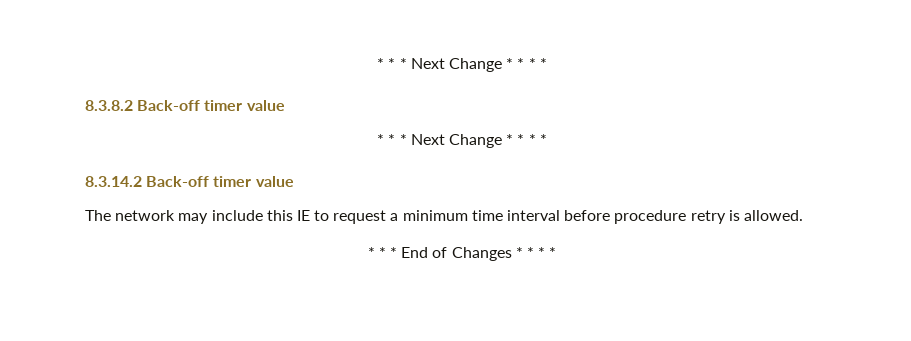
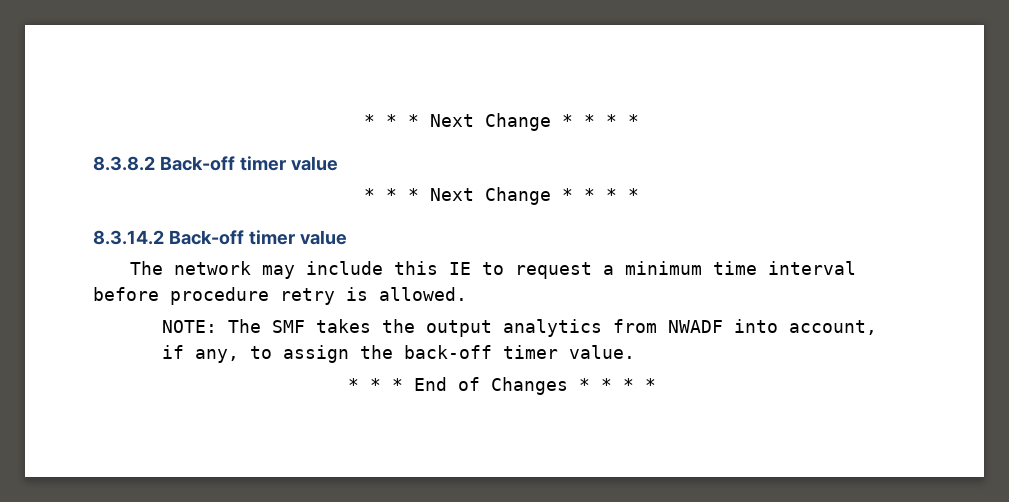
(803, 215) none -> [162,319,878,337] [162,345,636,363] // NOTE: The SMF takes the output analytics from NWADF into account, if any, to assign the back-off timer value.

